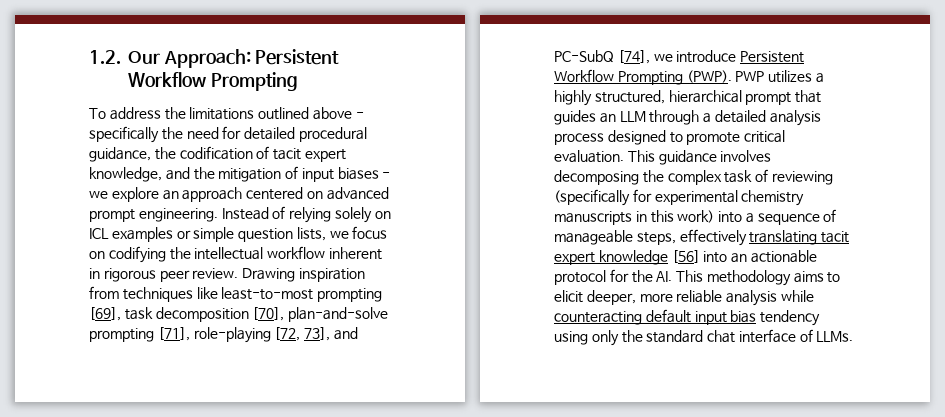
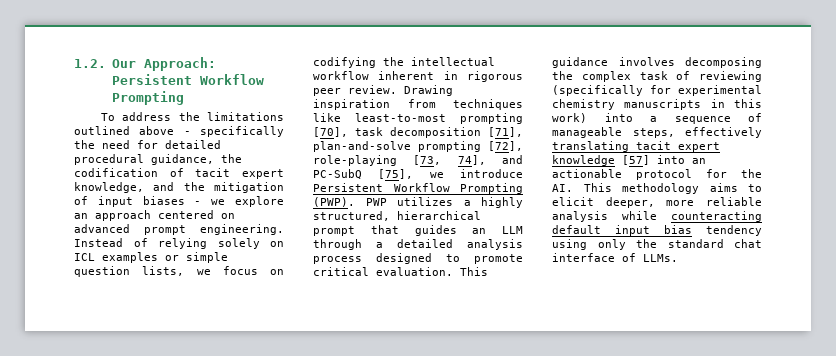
[89,307,121,321] [69], -> [313,127,348,137] [70],
[252,307,285,321] [70], -> [488,127,523,137] [71],
[157,327,331,343] [71], role-playing [72, 73], -> [488,141,523,151] [313,155,486,166] [72], role-playing [73, 74],
[617,50,650,64] [74], -> [378,169,414,179] [75],
[671,250,700,263] [56] -> [622,155,650,165] [57]

